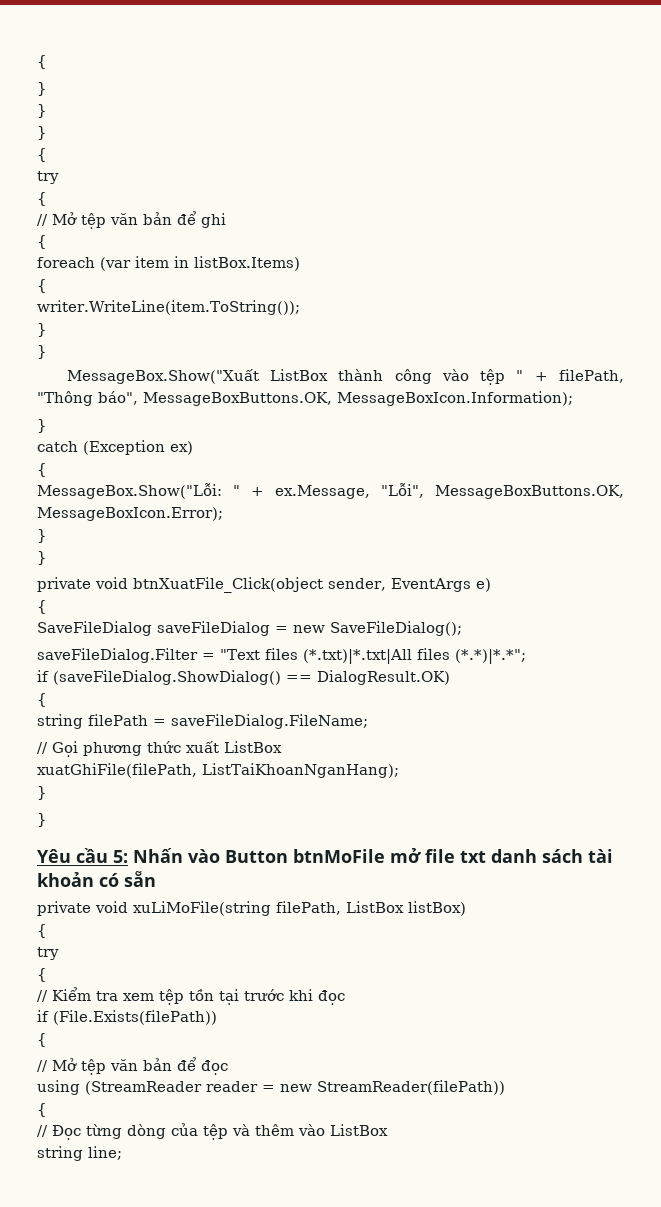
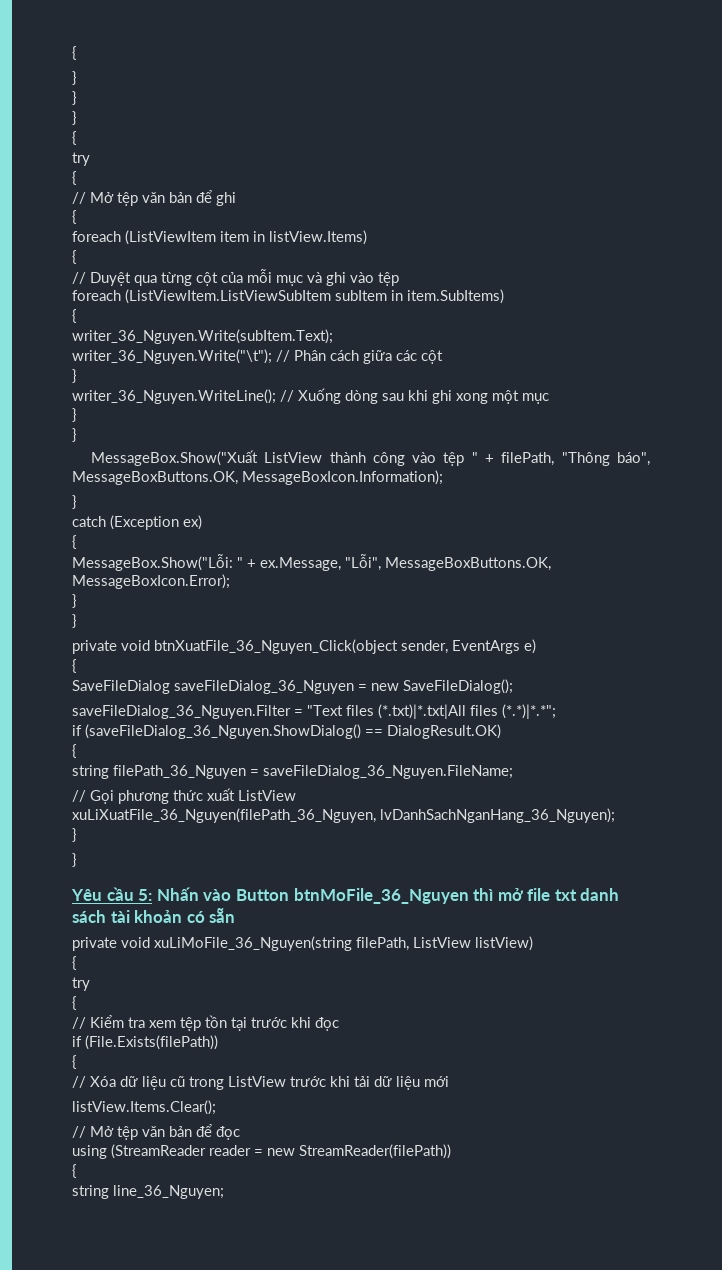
[100,257,131,271] (var -> [125,230,216,245] (ListViewItem
[194,256,300,271] [37,279,47,293] [37,300,300,315] listBox.Items) // { // writer.WriteLine(item.ToString()); -> [269,230,367,245] [72,250,77,264] [72,269,399,286] [72,289,504,304] [72,309,77,323] [72,329,333,344] [72,349,443,364] [72,369,77,383] [72,388,549,404] listView.Items) // { // // Duyệt qua từng cột của mỗi mục và ghi vào tệp // foreach (ListViewItem.ListViewSubItem subItem in item.SubItems) // { // writer_36_Nguyen.Write(subItem.Text); // writer_36_Nguyen.Write("\t"); // Phân cách giữa các cột // } // writer_36_Nguyen.WriteLine(); // Xuống dòng sau khi ghi xong một mục
[270,369,329,381] ListBox -> [264,452,323,463] ListView
[133,577,323,593] btnXuatFile_Click(object -> [154,639,398,654] btnXuatFile_36_Nguyen_Click(object
[157,621,270,636] saveFileDialog -> [174,680,354,694] saveFileDialog_36_Nguyen
[37,648,198,663] saveFileDialog.Filter -> [72,705,291,719] saveFileDialog_36_Nguyen.Filter
[53,670,281,685] (saveFileDialog.ShowDialog() -> [85,724,361,739] (saveFileDialog_36_Nguyen.ShowDialog()
[88,714,368,729] filePath = saveFileDialog.FileName; -> [113,765,513,779] filePath_36_Nguyen = saveFileDialog_36_Nguyen.FileName;
[224,741,282,753] [37,763,399,778] ListBox // xuatGhiFile(filePath, ListTaiKhoanNganHang); -> [238,790,296,801] [72,808,615,823] ListView // xuLiXuatFile_36_Nguyen(filePath_36_Nguyen, lvDanhSachNganHang_36_Nguyen);
[292,849,385,863] btnMoFile -> [293,888,494,904] btnMoFile_36_Nguyen thì
[133,901,466,916] xuLiMoFile(string filePath, ListBox listBox) -> [154,936,533,951] xuLiMoFile_36_Nguyen(string filePath, ListView listView)
(47, 1040) none -> [72,1076,449,1090] [72,1100,216,1115] // // Xóa dữ liệu cũ trong ListView trước khi tải dữ liệu mới // listView.Items.Clear();
[37,1123,388,1140] [37,1146,122,1161] // // Đọc từng dòng của tệp và thêm vào ListBox // string line; -> [72,1185,224,1199] // string line_36_Nguyen;

